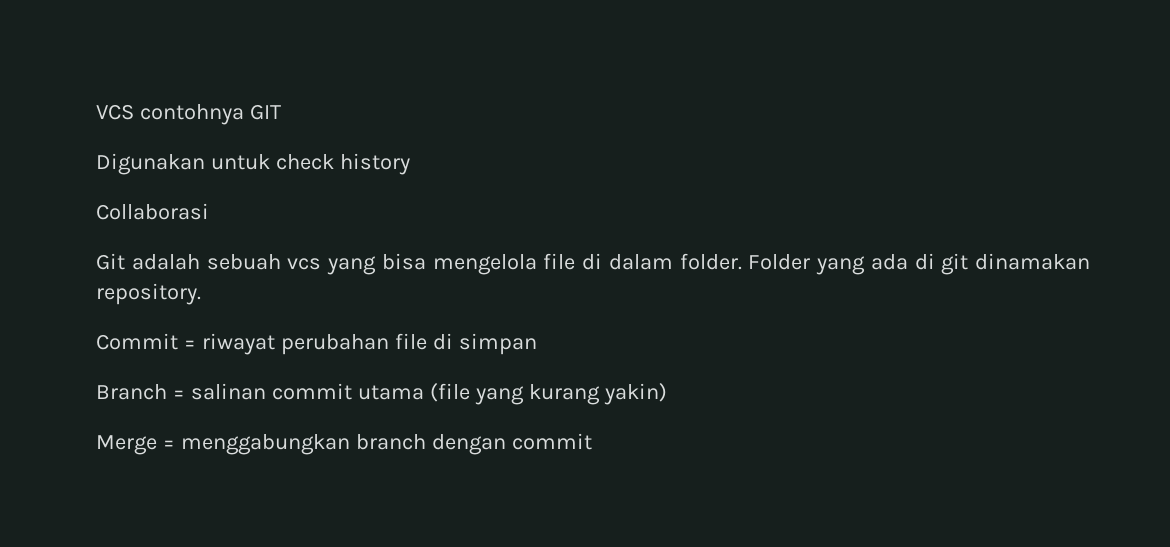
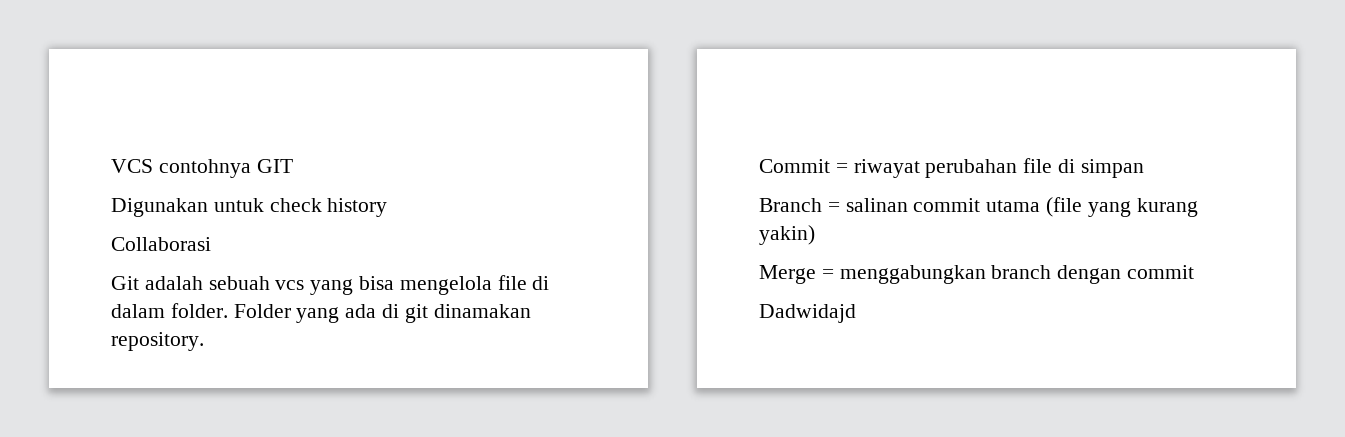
(592, 441) none -> [759,304,856,323] // Dadwidajd

